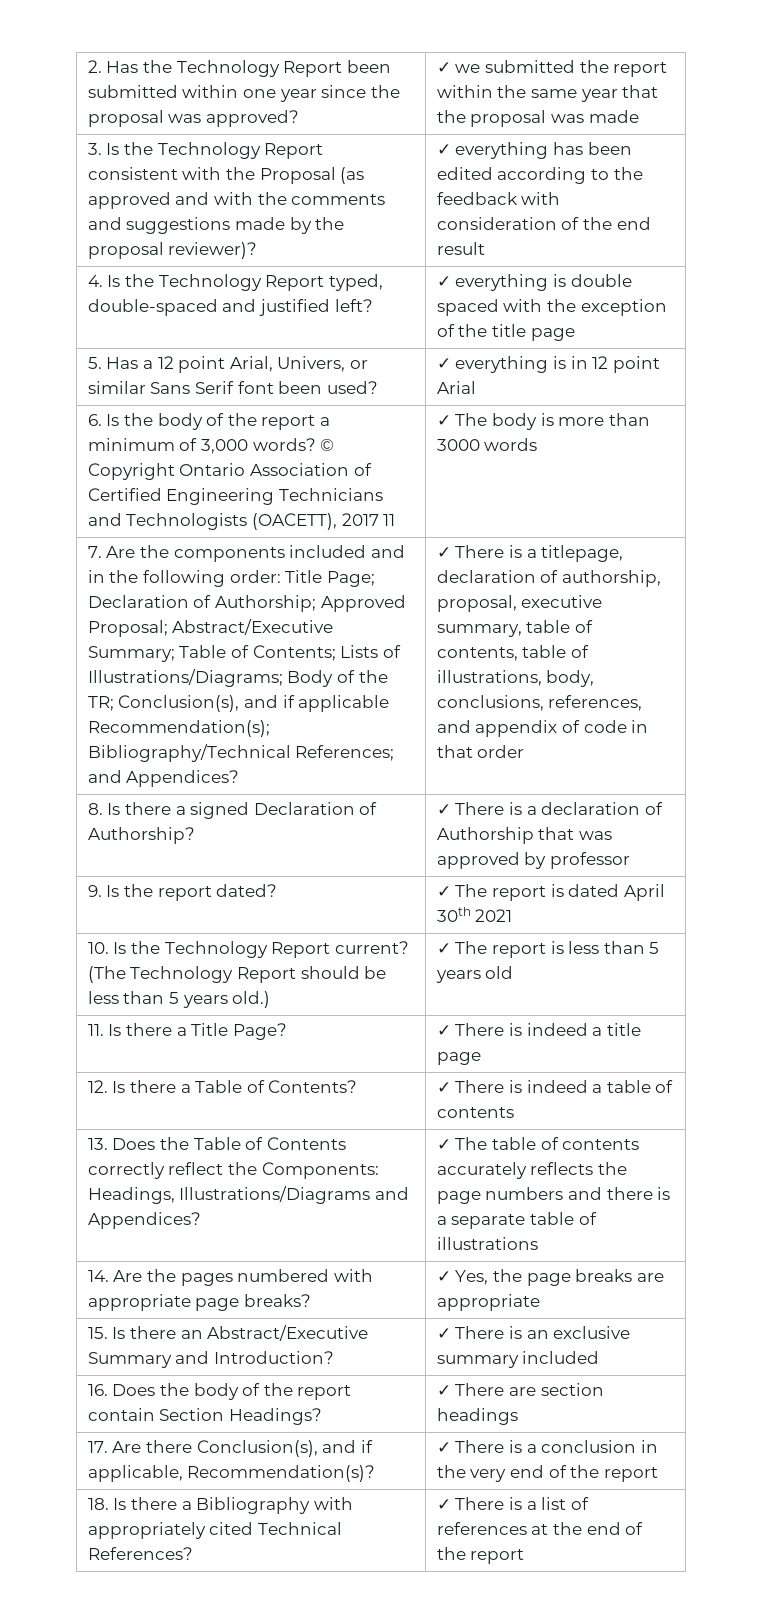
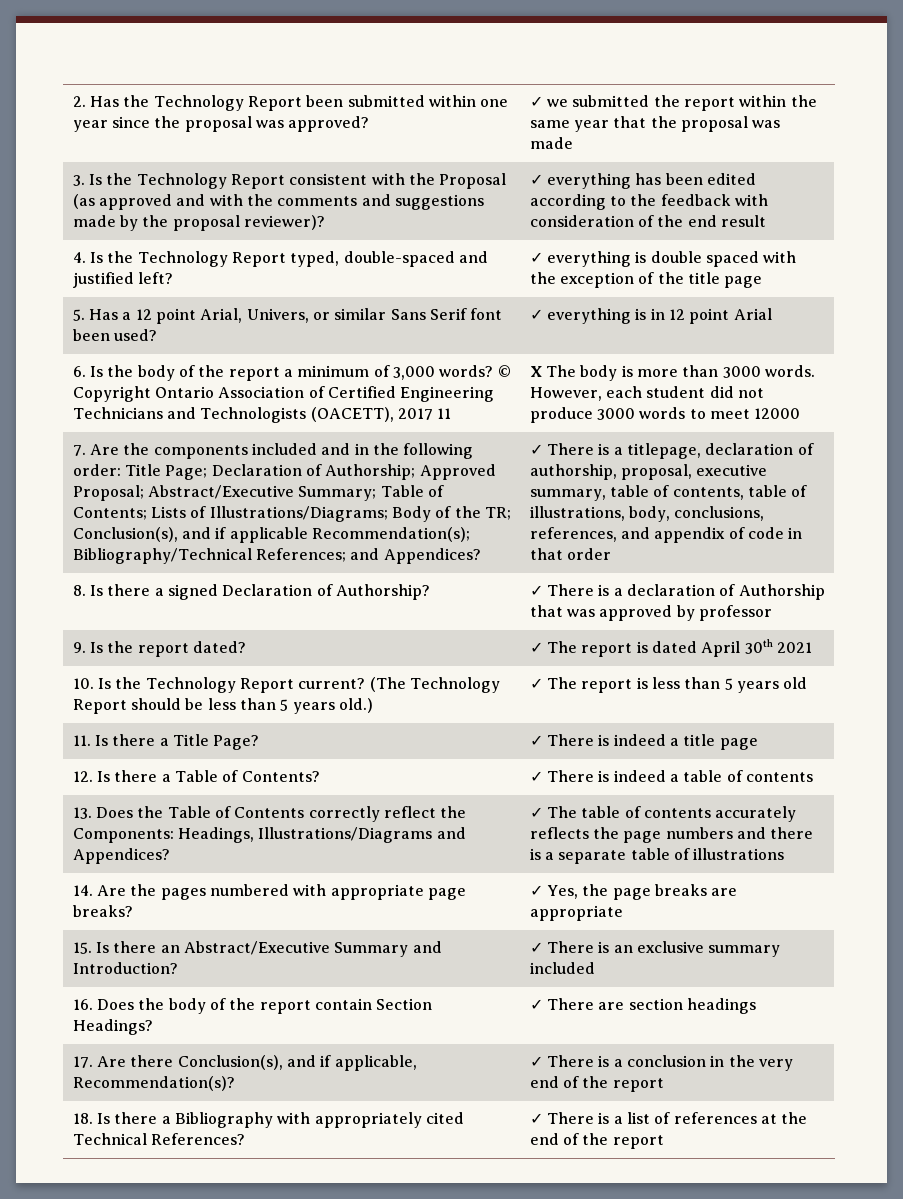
[436,415,451,426] ✓ -> [529,366,542,377] X
[484,438,538,451] words -> [764,365,815,377] [529,386,764,401] [529,407,801,423] words. However, each student did not produce 3000 words to meet 12000

